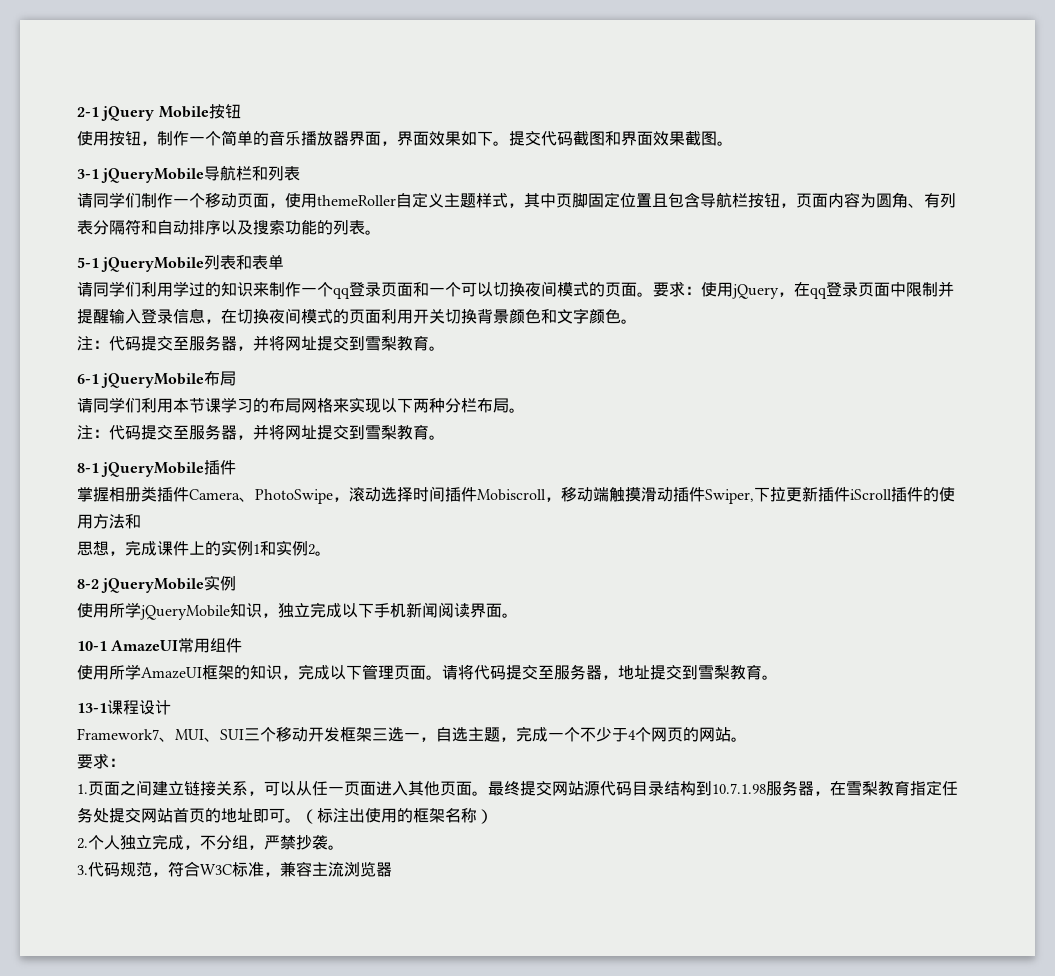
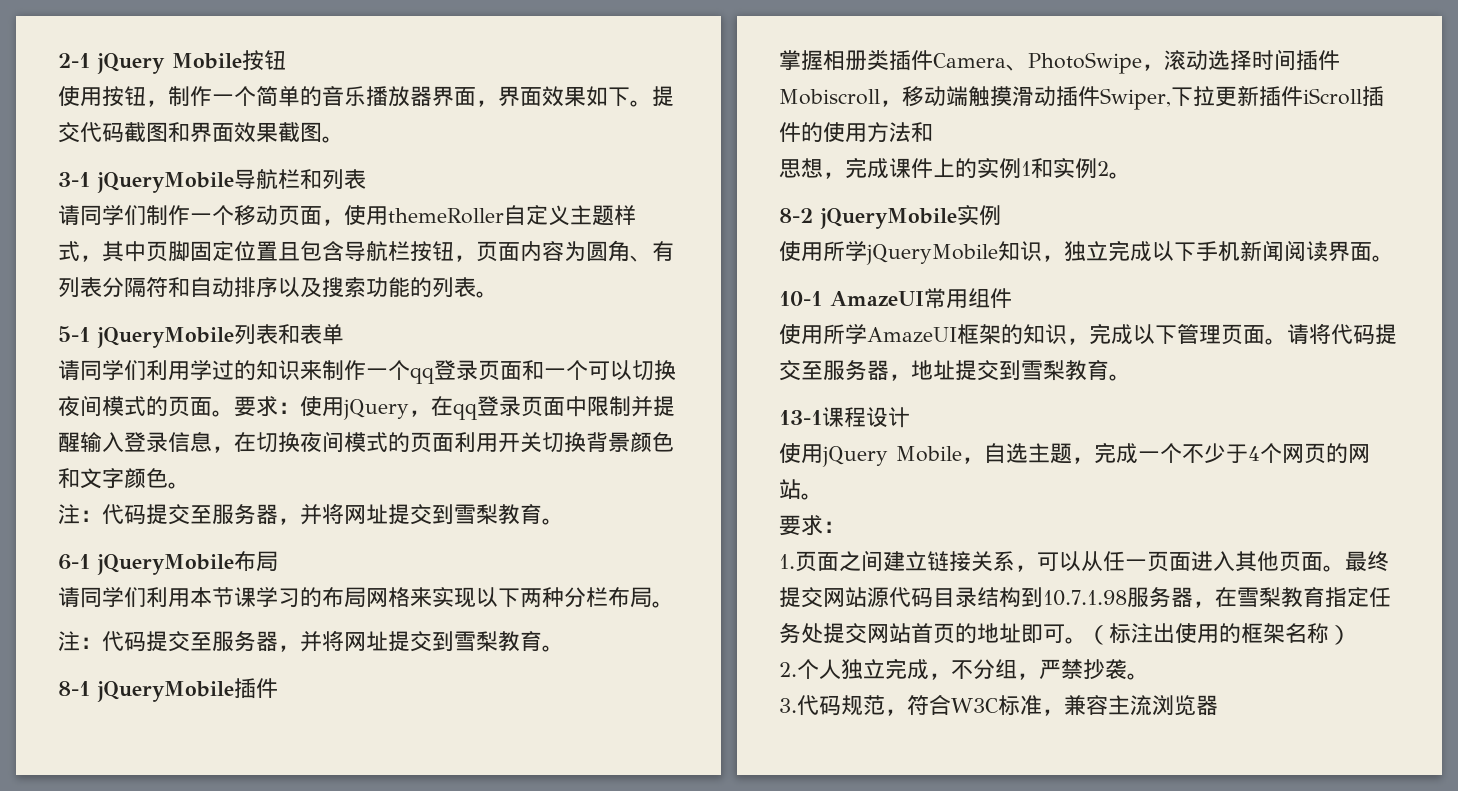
[77,727,420,742] Framework7、MUI、SUI三个移动开发框架三选一 -> [779,443,962,467] 使用jQuery Mobile

